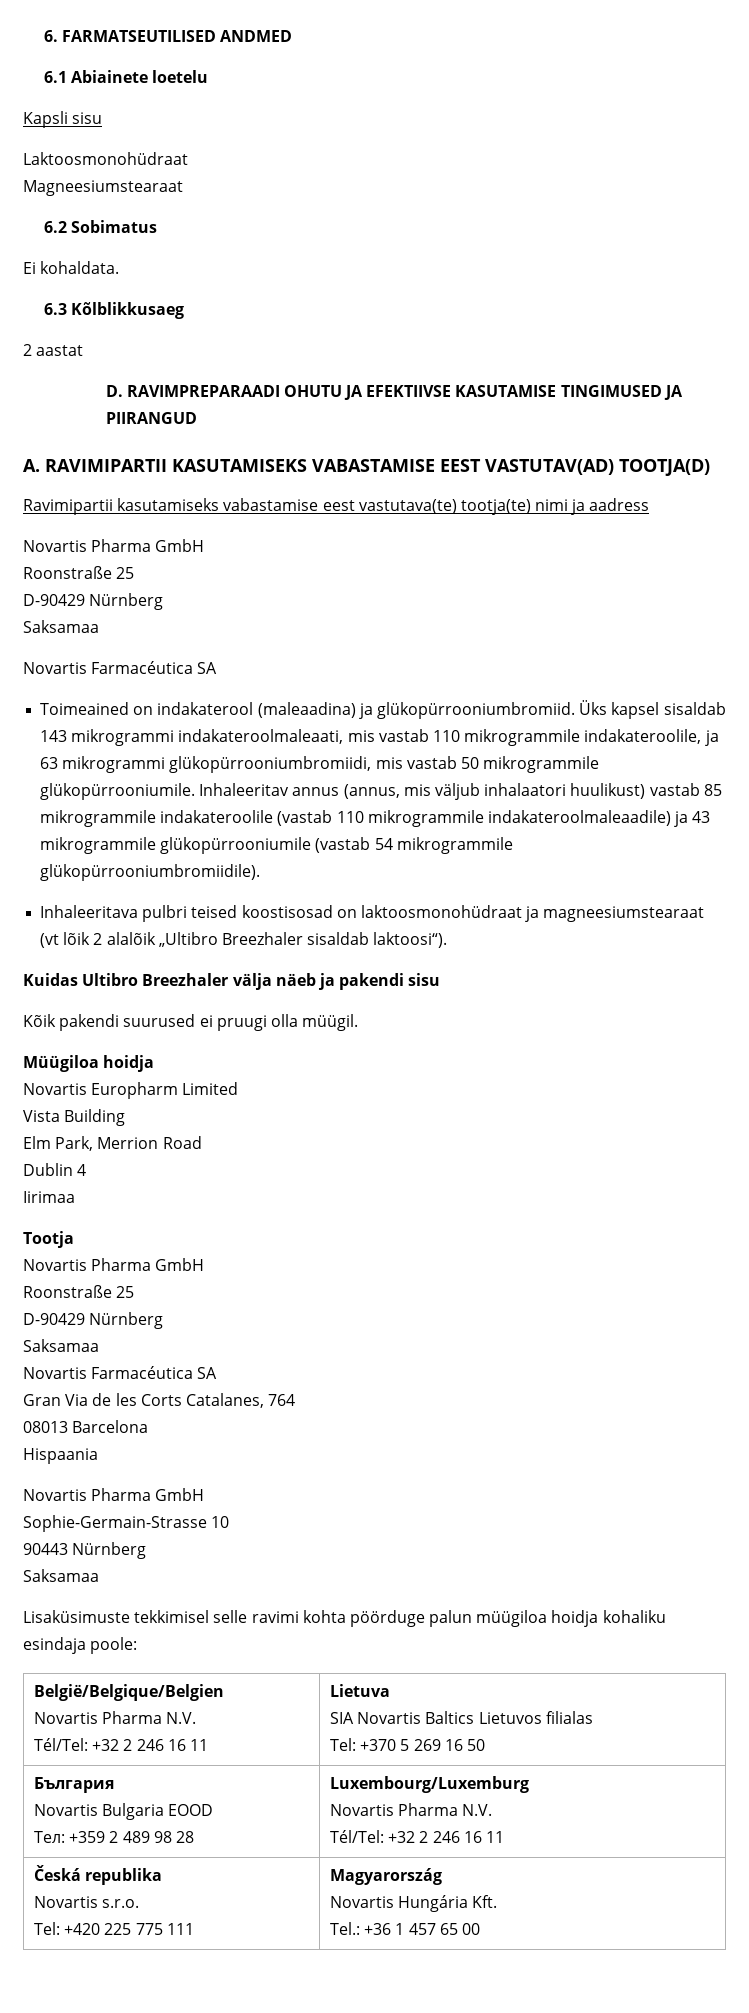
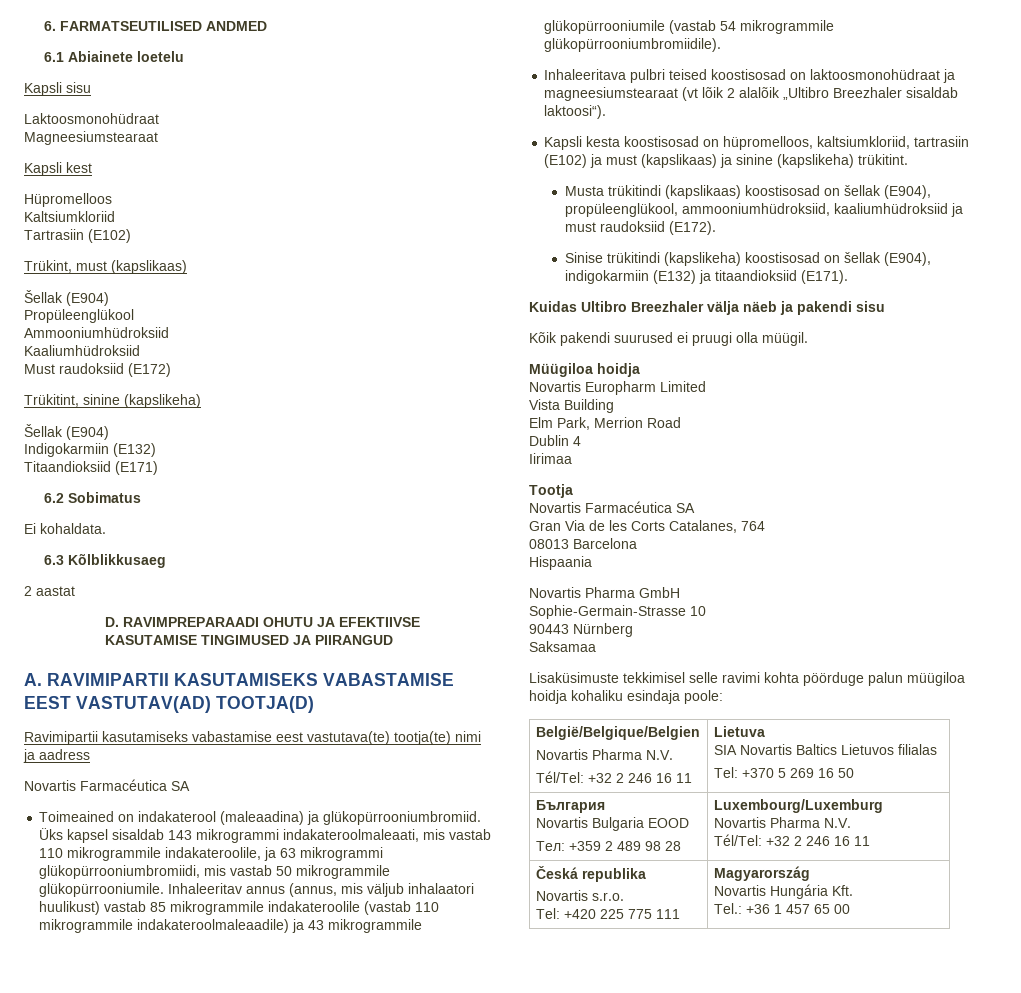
(183, 188) none -> [24,162,92,176] [24,193,112,207] [24,211,115,222] [24,229,131,243] [24,260,187,274] [24,290,109,306] [24,309,134,323] [24,327,169,338] [24,345,140,356] [24,363,171,377] [24,394,201,408] [24,424,109,440] [24,443,156,457] [24,461,158,475] // Kapsli kest // Hüpromelloos // Kaltsiumkloriid // Tartrasiin (E102) // Trükint, must (kapslikaas) // Šellak (E904) // Propüleenglükool // Ammooniumhüdroksiid // Kaaliumhüdroksiid // Must raudoksiid (E172) // Trükitint, sinine (kapslikeha) // Šellak (E904) // Indigokarmiin (E132) // Titaandioksiid (E171)
[23,539,205,552] [23,566,135,579] [23,593,164,610] [23,620,99,633] // Novartis Pharma GmbH // Roonstraße 25 // D-90429 Nürnberg // Saksamaa -> (90, 754) none
(448, 940) none -> [544,136,970,150] [544,154,909,168] [564,185,931,199] [564,203,963,217] [564,221,716,235] [564,252,931,266] [564,270,848,284] // Kapsli kesta koostisosad on hüpromelloos, kaltsiumkloriid, tartrasiin (E102) ja must (kapslikaas) ja sinine (kapslikeha) trükitint. // Musta trükitindi (kapslikaas) koostisosad on šellak (E904), propüleenglükool, ammooniumhüdroksiid, kaaliumhüdroksiid ja must raudoksiid (E172). // Sinise trükitindi (kapslikeha) koostisosad on šellak (E904), indigokarmiin (E132) ja titaandioksiid (E171).
[23,1258,205,1271] [23,1285,135,1298] [23,1312,164,1329] [23,1339,99,1352] // Novartis Pharma GmbH // Roonstraße 25 // D-90429 Nürnberg // Saksamaa -> (573, 491) none

